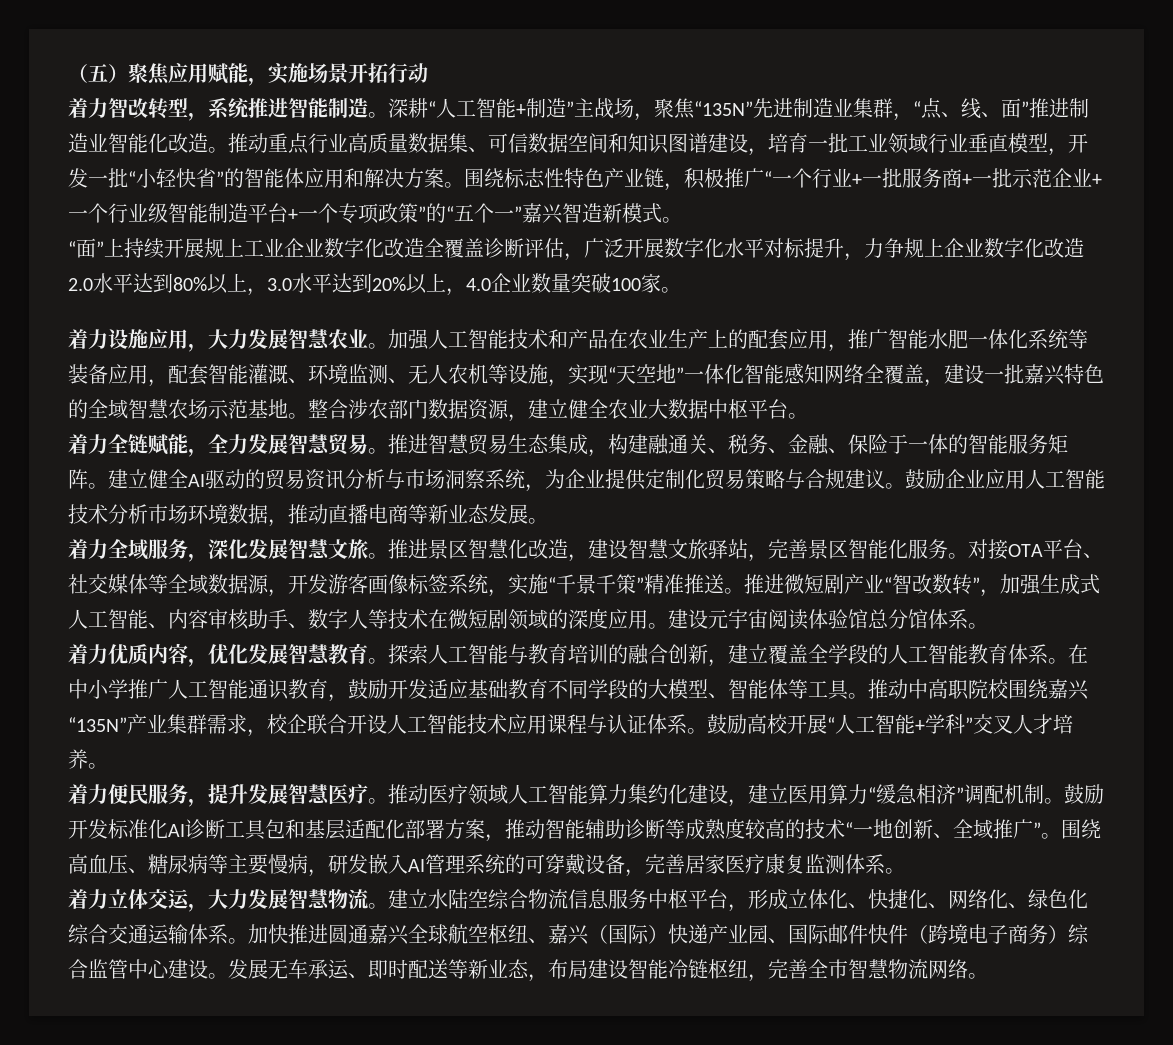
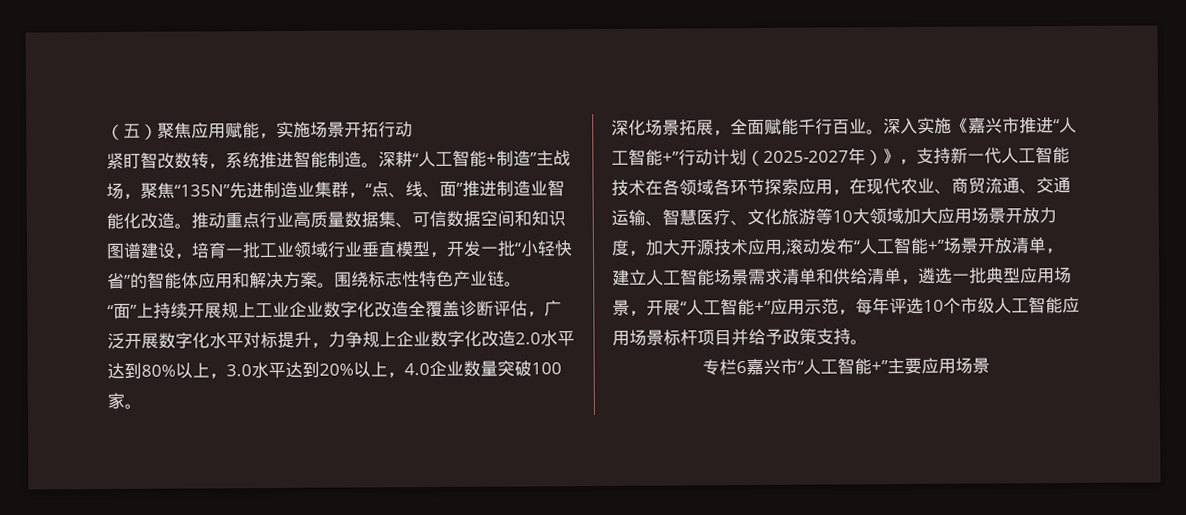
[68,98,188,119] 着力智改转型 -> [106,151,209,170] 紧盯智改数转
[664,168,1102,191] [68,203,662,224] ，积极推广“一个行业+一批服务商+一批示范企业+一个行业级智能制造平台+一个专项政策”的“五个一”嘉兴智造新模式 -> (505, 278) none
[68,329,1088,352] [68,363,1104,387] [68,399,808,422] [68,434,1068,457] [68,469,1105,492] [68,504,548,527] [68,539,1103,562] [68,574,1100,597] [68,608,988,630] [68,643,1088,667] [68,679,1089,702] [68,714,1073,737] [68,749,108,769] [68,784,1104,807] [68,818,1101,842] [68,854,905,877] [68,889,1088,912] [68,924,1089,945] [68,959,988,982] 着力设施应用，大力发展智慧农业。加强人工智能技术和产品在农业生产上的配套应用，推广智能水肥一体化系统等装备应用，配套智能灌溉、环境监测、无人农机等设施，实现“天空地”一体化智能感知网络全覆盖，建设一批嘉兴特色的全域智慧农场示范基地。整合涉农部门数据资源，建立健全农业大数据中枢平台。 // 着力全链赋能，全力发展智慧贸易。推进智慧贸易生态集成，构建融通关、税务、金融、保险于一体的智能服务矩阵。建立健全AI驱动的贸易资讯分析与市场洞察系统，为企业提供定制化贸易策略与合规建议。鼓励企业应用人工智能技术分析市场环境数据，推动直播电商等新业态发展。 // 着力全域服务，深化发展智慧文旅。推进景区智慧化改造，建设智慧文旅驿站，完善景区智能化服务。对接OTA平台、社交媒体等全域数据源，开发游客画像标签系统，实施“千景千策”精准推送。推进微短剧产业“智改数转”，加强生成式人工智能、内容审核助手、数字人等技术在微短剧领域的深度应用。建设元宇宙阅读体验馆总分馆体系。 // 着力优质内容，优化发展智慧教育。探索人工智能与教育培训的融合创新，建立覆盖全学段的人工智能教育体系。在中小学推广人工智能通识教育，鼓励开发适应基础教育不同学段的大模型、智能体等工具。推动中高职院校围绕嘉兴“135N”产业集群需求，校企联合开设人工智能技术应用课程与认证体系。鼓励高校开展“人工智能+学科”交叉人才培养。 // 着力便民服务，提升发展智慧医疗。推动医疗领域人工智能算力集约化建设，建立医用算力“缓急相济”调配机制。鼓励开发标准化AI诊断工具包和基层适配化部署方案，推动智能辅助诊断等成熟度较高的技术“一地创新、全域推广”。围绕高血压、糖尿病等主要慢病，研发嵌入AI管理系统的可穿戴设备，完善居家医疗康复监测体系。 // 着力立体交运，大力发展智慧物流。建立水陆空综合物流信息服务中枢平台，形成立体化、快捷化、网络化、绿色化综合交通运输体系。加快推进圆通嘉兴全球航空枢纽、嘉兴（国际）快递产业园、国际邮件快件（跨境电子商务）综合监管中心建设。发展无车承运、即时配送等新业态，布局建设智能冷链枢纽，完善全市智慧物流网络。 -> [611,116,1077,137] [611,146,1070,167] [611,176,1071,196] [611,207,1057,226] [611,237,1063,257] [612,266,1072,286] [612,296,1080,317] [612,328,868,346] [702,357,990,376] 深化场景拓展，全面赋能千行百业。深入实施《嘉兴市推进“人工智能+”行动计划（2025-2027年）》，支持新一代人工智能技术在各领域各环节探索应用，在现代农业、商贸流通、交通运输、智慧医疗、文化旅游等10大领域加大应用场景开放力度，加大开源技术应用,滚动发布“人工智能+”场景开放清单，建立人工智能场景需求清单和供给清单，遴选一批典型应用场景，开展“人工智能+”应用示范，每年评选10个市级人工智能应用场景标杆项目并给予政策支持。 // 专栏6嘉兴市“人工智能+”主要应用场景

